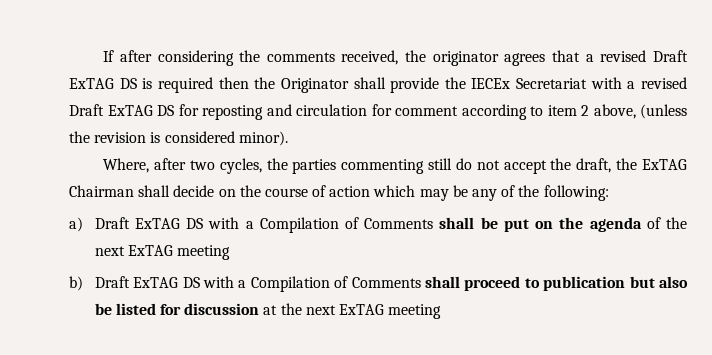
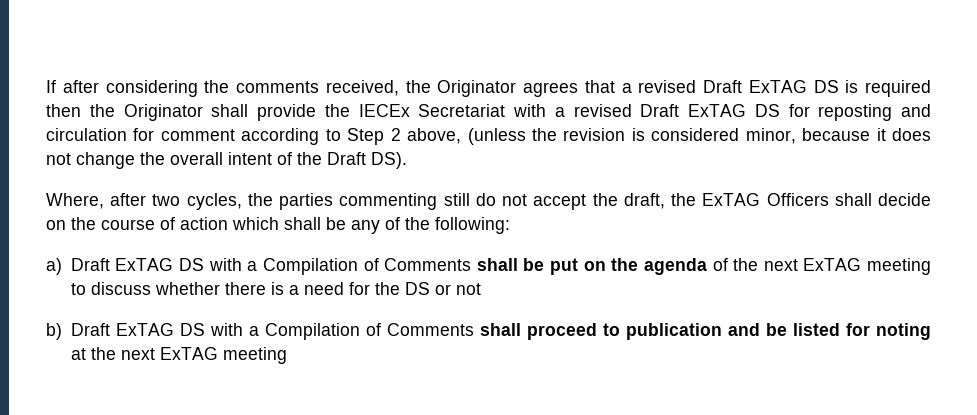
[432,51,499,66] originator -> [437,80,517,97] Originator
[547,105,577,116] item -> [347,128,385,145] Step
[238,131,288,146] minor). -> [745,128,931,144] [46,152,407,169] minor, because it does not change the overall intent of the Draft DS).
[69,185,134,197] Chairman -> [766,193,829,206] Officers
[419,189,449,201] may -> [284,217,321,230] shall
(231, 252) none -> [70,282,481,295] to discuss whether there is a need for the DS or not
[629,276,688,288] but also -> [727,323,760,336] and
[184,303,260,315] discussion -> [876,323,931,340] noting

